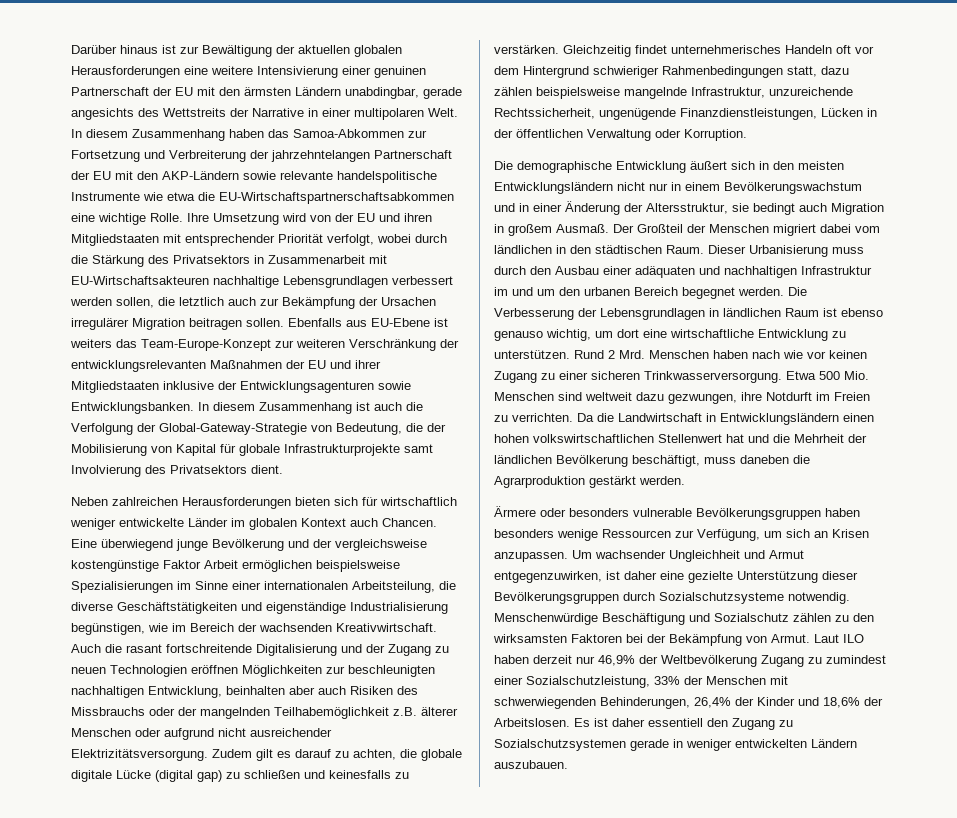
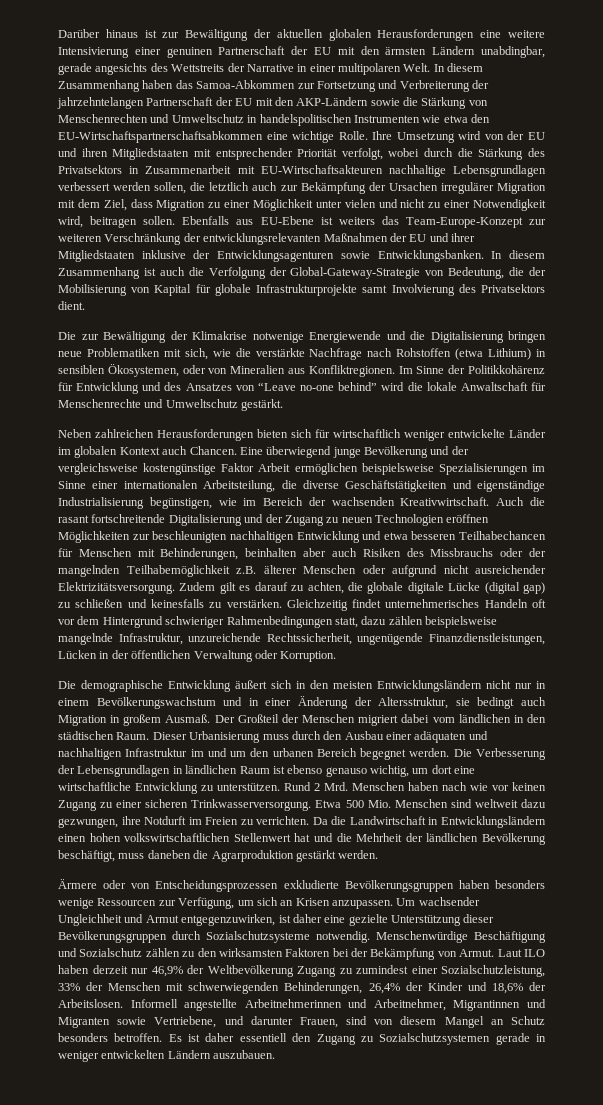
[280,171,437,183] [71,192,140,201] relevante handelspolitische Instrumente -> [403,97,488,109] [58,114,420,126] die Stärkung von Menschenrechten und Umweltschutz in handelspolitischen Instrumenten
[198,192,215,201] die -> [471,114,490,123] den
(185, 324) none -> [58,199,546,211] [58,216,83,228] mit dem Ziel, dass Migration zu einer Möglichkeit unter vielen und nicht zu einer Notwendigkeit wird,
(283, 469) none -> [58,331,546,343] [58,348,546,360] [58,364,546,377] [58,382,546,394] [58,399,284,411] // Die zur Bewältigung der Klimakrise notwenige Energiewende und die Digitalisierung bringen neue Problematiken mit sich, wie die verstärkte Nachfrage nach Rohstoffen (etwa Lithium) in sensiblen Ökosystemen, oder von Mineralien aus Konfliktregionen. Im Sinne der Politikkohärenz für Entwicklung und des Ansatzes von “Leave no-one behind” wird die lokale Anwaltschaft für Menschenrechte und Umweltschutz gestärkt.
[148,686,222,698] Entwicklung, -> [296,531,546,543] [58,548,239,560] Entwicklung und etwa besseren Teilhabechancen für Menschen mit Behinderungen,
[569,508,692,517] besonders vulnerable -> [131,880,339,892] von Entscheidungsprozessen exkludierte
(570, 722) none -> [130,999,546,1011] [58,1016,545,1028] [58,1033,163,1042] Informell angestellte Arbeitnehmerinnen und Arbeitnehmer, Migrantinnen und Migranten sowie Vertriebene, und darunter Frauen, sind von diesem Mangel an Schutz besonders betroffen.

